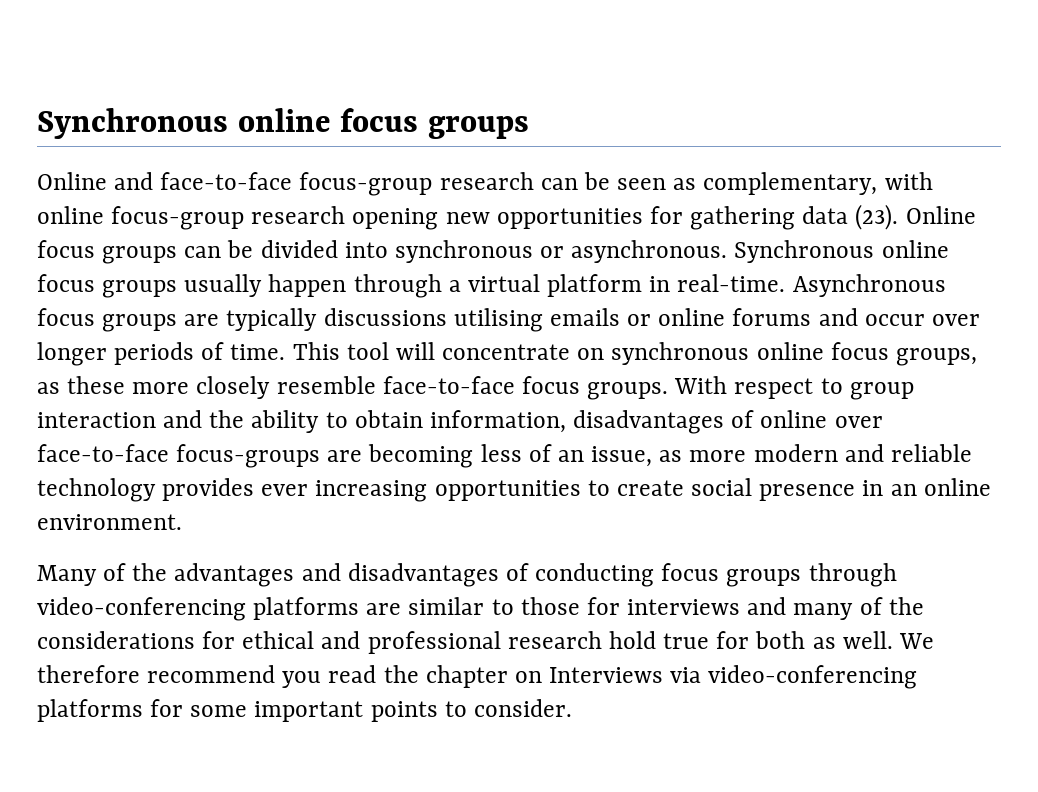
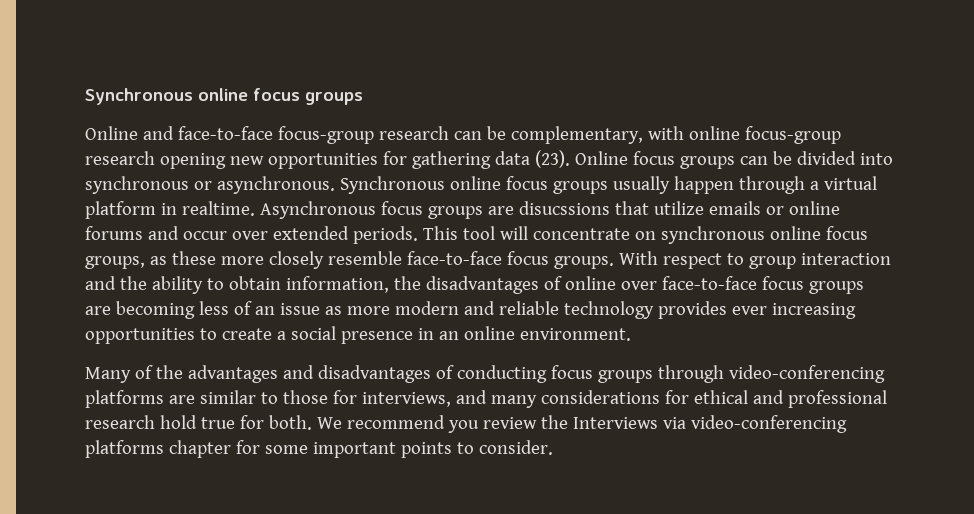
[617,178,697,190] seen as -> (506, 133) none
[677,274,786,292] real-time. -> [181,201,255,216] realtime.
[226,308,543,332] typically discussions utilising -> [518,201,704,215] disucssions that utilize
[37,342,286,366] longer periods of time. -> [272,226,418,244] extended periods.
(566, 421) none -> [393,276,421,290] the
[176,444,321,468] focus-groups -> [761,276,864,294] focus groups
[591,446,653,467] issue, -> [279,303,320,315] issue
(684, 488) none -> [276,331,286,340] a
[627,599,741,615] interviews -> [361,392,451,407] interviews,
[859,597,924,615] of the -> (537, 401) none
[755,631,934,649] [37,665,542,688] both as well. We therefore recommend you read the chapter on -> [268,415,568,433] both. We recommend you review the
(143, 710) none -> [168,440,231,458] chapter

